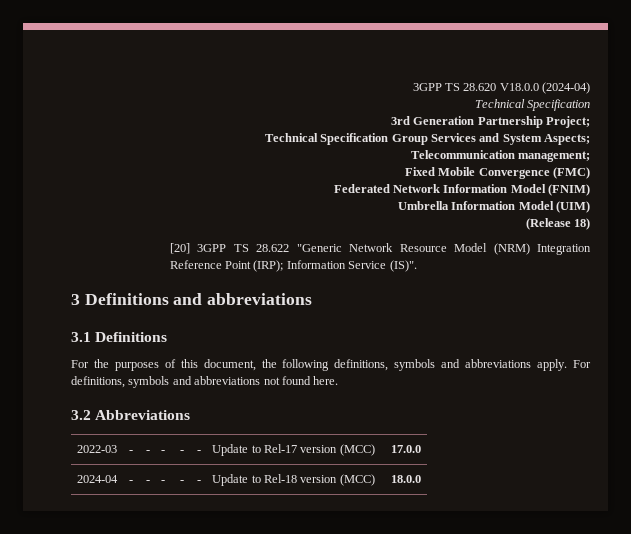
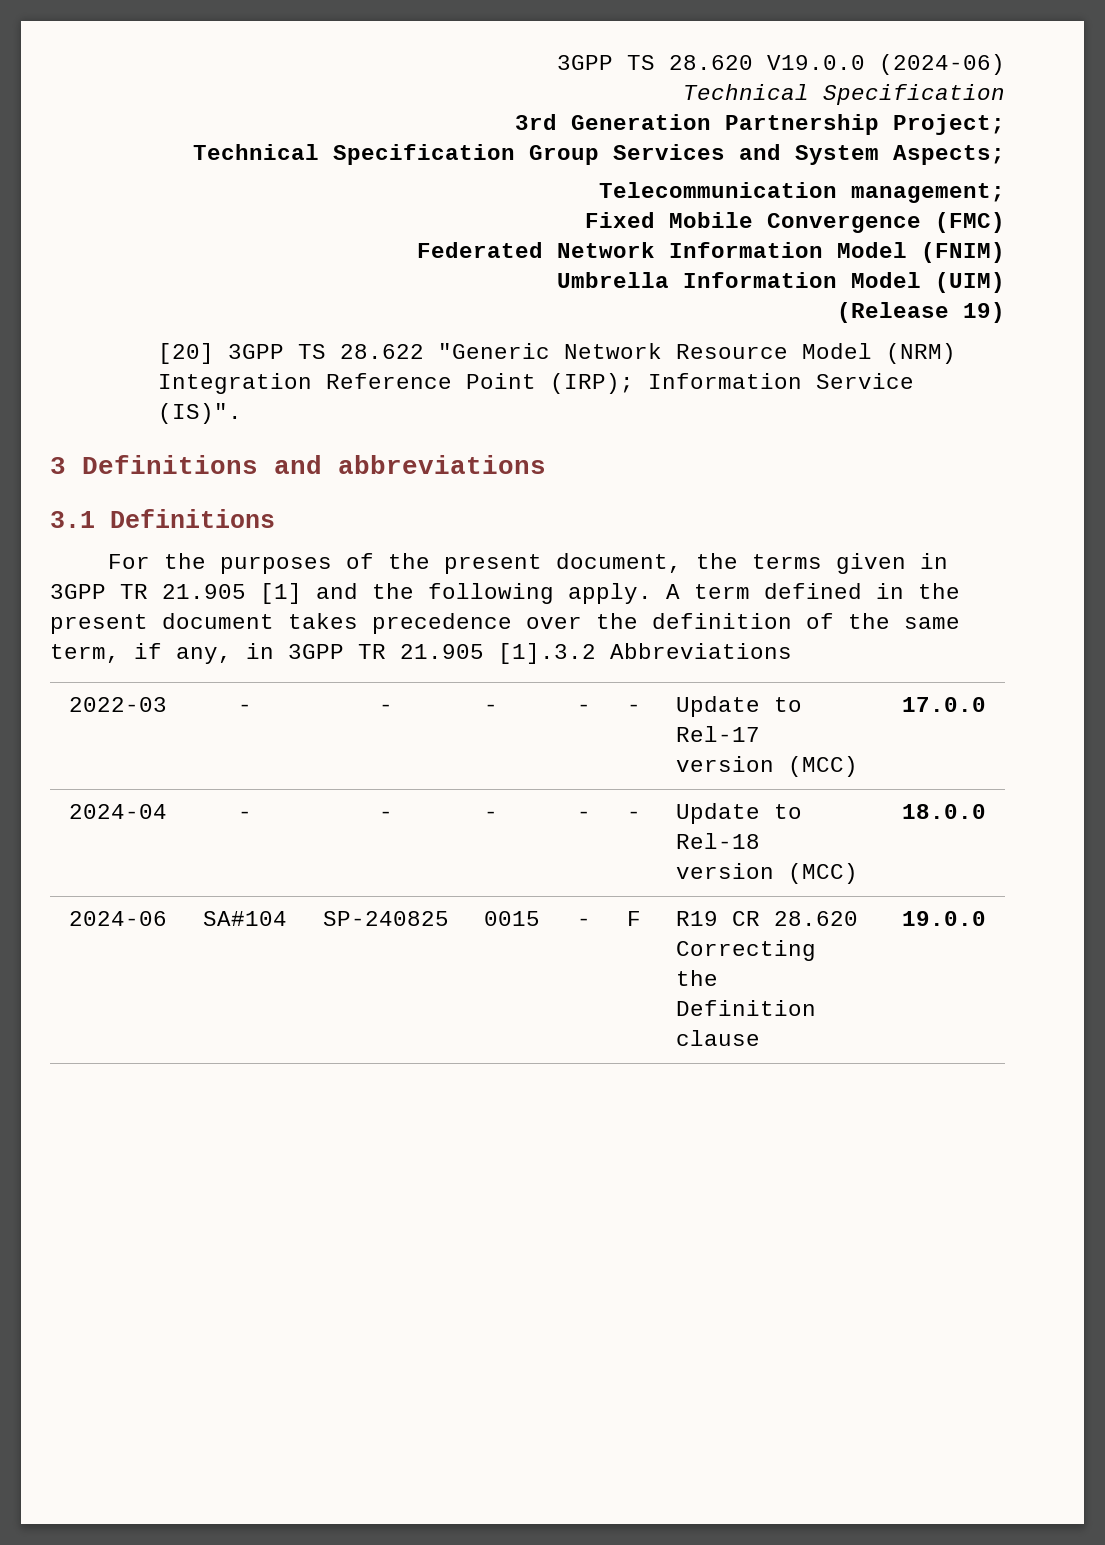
[499,82,590,94] V18.0.0 (2024-04) -> [767,54,1005,75] V19.0.0 (2024-06)
[574,218,590,230] 18) -> [963,302,1005,323] 19)
[180,359,591,371] [71,376,339,388] [71,410,91,420] this document, the following definitions, symbols and abbreviations apply. For definitions, symbols and abbreviations not found here. // 3.2 -> [387,553,948,574] [50,583,960,604] [50,613,960,634] [50,643,596,664] the present document, the terms given in 3GPP TR 21.905 [1] and the following apply. A term defined in the present document takes precedence over the definition of the same term, if any, in 3GPP TR 21.905 [1].3.2
(421, 479) none -> [68,911,167,926] [202,911,287,926] [322,911,449,926] [483,911,540,926] [576,918,591,926] [626,911,641,926] [675,911,858,926] [675,940,816,961] [675,970,718,986] [675,1000,816,1016] [675,1030,760,1046] [902,911,986,926] // 2024-06 | SA#104 | SP-240825 | 0015 | - | F | R19 CR 28.620 Correcting the Definition clause | 19.0.0

